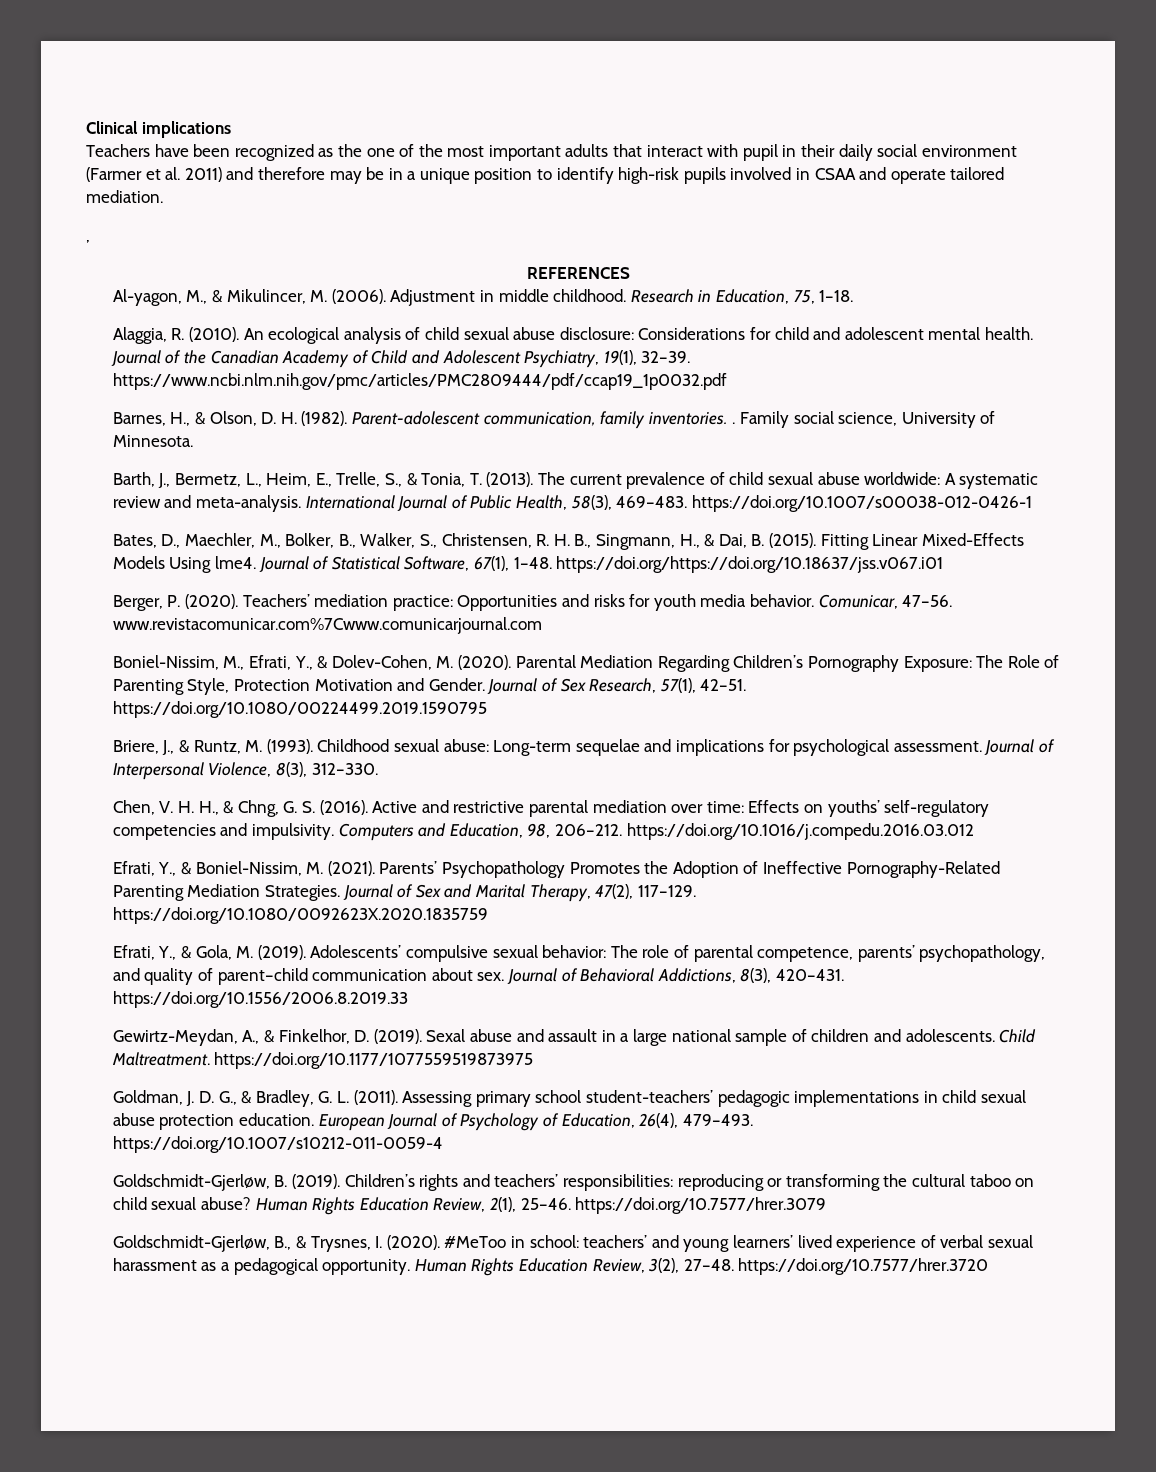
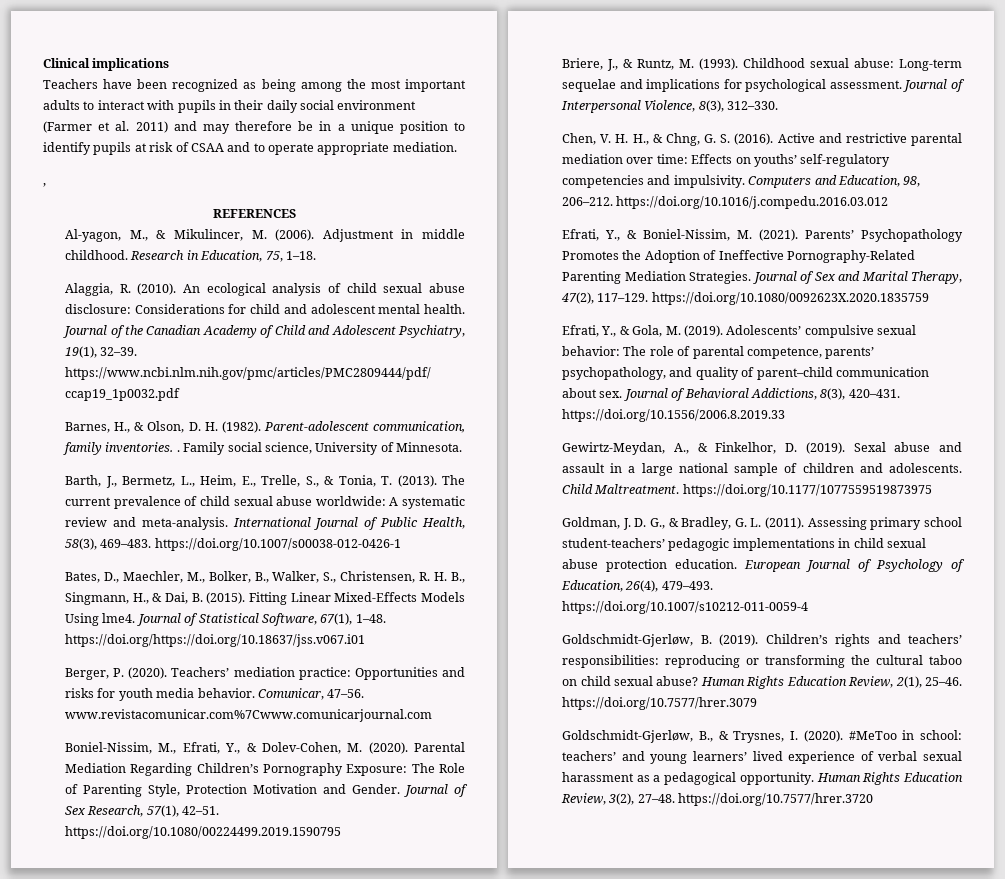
[337,144,415,157] the one of -> [261,79,342,92] being among
[613,144,643,157] that -> [83,101,95,110] to
[742,144,778,161] pupil -> [177,100,216,113] pupils
[257,167,362,184] therefore may -> [202,121,292,134] may therefore
[618,167,1005,184] high-risk pupils involved in CSAA and operate tailored -> [93,142,390,155] pupils at risk of CSAA and to operate appropriate

